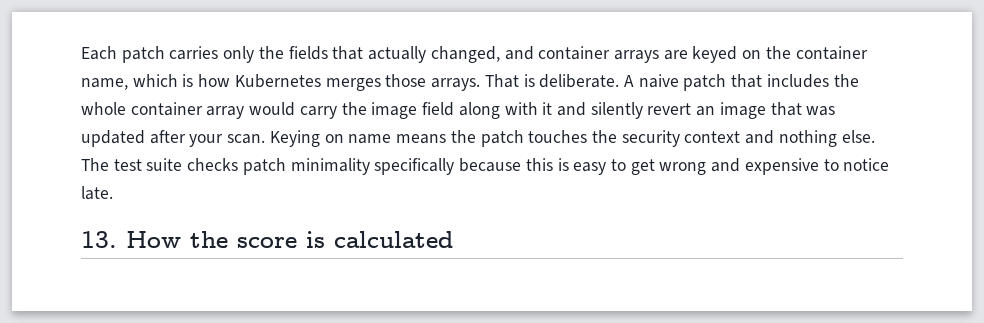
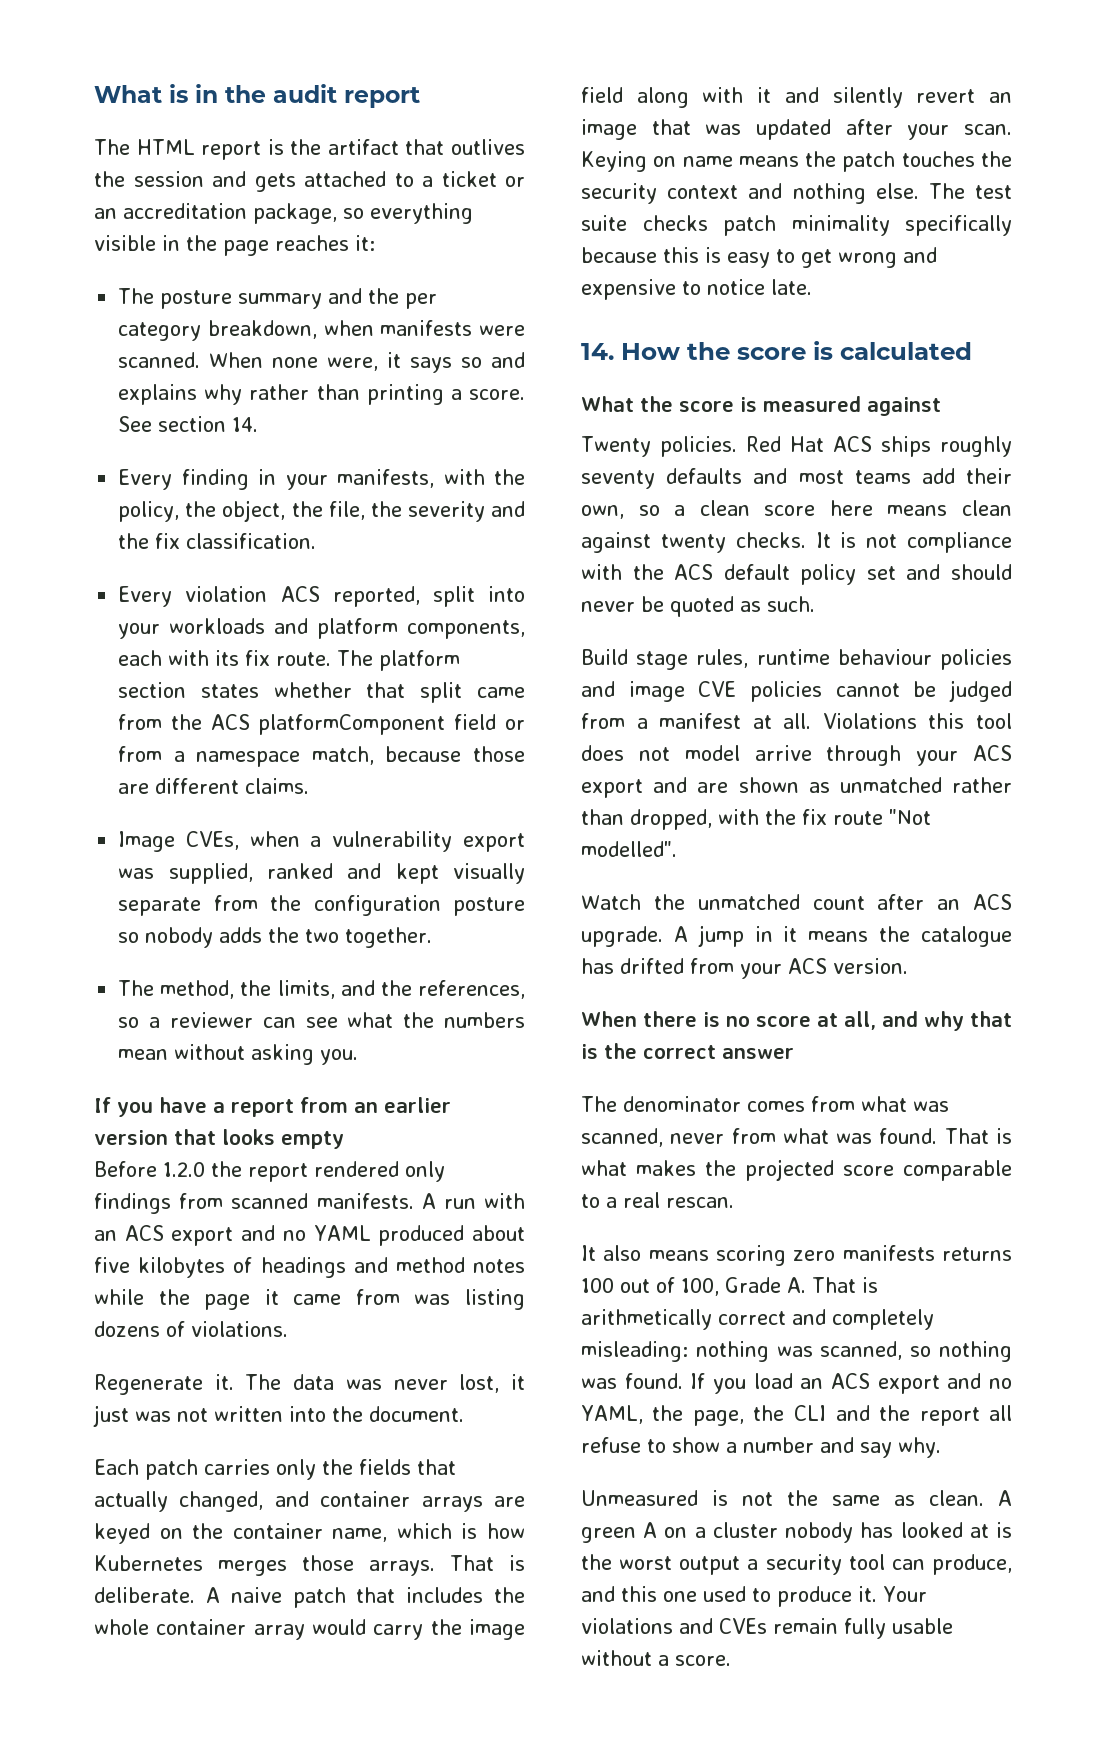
(81, 53) none -> [94,84,420,108] [94,139,525,160] [94,171,525,192] [94,203,473,224] [94,235,375,256] [118,288,438,309] [118,320,525,341] [118,352,525,373] [118,384,525,405] [118,416,259,432] [118,469,526,490] [118,500,525,522] [118,533,317,549] [118,586,525,607] [118,618,525,639] [118,650,461,671] [118,682,525,703] [118,714,525,735] [118,746,525,767] [118,778,310,794] [118,831,525,852] [118,863,525,884] [118,895,525,916] [118,927,433,948] [118,980,525,999] [118,1012,525,1028] [118,1044,359,1065] [94,1097,451,1117] [94,1129,344,1149] [94,1161,445,1182] [94,1193,525,1214] [94,1225,525,1246] [94,1257,525,1278] [94,1289,525,1310] [94,1321,288,1337] [94,1374,525,1395] [93,1405,464,1427] What is in the audit report // The HTML report is the artifact that outlives the session and gets attached to a ticket or an accreditation package, so everything visible in the page reaches it: // The posture summary and the per category breakdown, when manifests were scanned. When none were, it says so and explains why rather than printing a score. See section 14. // Every finding in your manifests, with the policy, the object, the file, the severity and the fix classification. // Every violation ACS reported, split into your workloads and platform components, each with its fix route. The platform section states whether that split came from the ACS platformComponent field or from a namespace match, because those are different claims. // Image CVEs, when a vulnerability export was supplied, ranked and kept visually separate from the configuration posture so nobody adds the two together. // The method, the limits, and the references, so a reviewer can see what the numbers mean without asking you. // If you have a report from an earlier version that looks empty // Before 1.2.0 the report rendered only findings from scanned manifests. A run with an ACS export and no YAML produced about five kilobytes of headings and method notes while the page it came from was listing dozens of violations. // Regenerate it. The data was never lost, it just was not written into the document. //
[81,231,117,248] 13. -> [581,343,614,360] 14.
(453, 239) none -> [581,396,941,416] [581,436,1012,457] [581,468,1012,489] [581,500,1012,519] [581,532,1012,553] [581,564,1012,585] [581,596,815,617] [581,649,1012,670] [581,680,1012,702] [581,713,1012,729] [581,745,1012,766] [581,777,1012,798] [581,809,931,830] [581,841,677,857] [581,894,1012,910] [581,925,1012,947] [581,958,908,979] [581,1011,1012,1031] [581,1043,794,1059] [581,1096,949,1112] [581,1128,1012,1147] [581,1159,1012,1181] [581,1192,734,1208] [581,1245,1012,1266] [581,1277,878,1296] [581,1309,934,1330] [581,1341,1012,1362] [581,1373,1012,1394] [581,1405,1012,1426] [581,1437,941,1458] [581,1490,1012,1506] [581,1522,1012,1543] [581,1554,1012,1575] [581,1586,927,1607] [581,1618,953,1639] [581,1650,731,1666] // What the score is measured against // Twenty policies. Red Hat ACS ships roughly seventy defaults and most teams add their own, so a clean score here means clean against twenty checks. It is not compliance with the ACS default policy set and should never be quoted as such. // Build stage rules, runtime behaviour policies and image CVE policies cannot be judged from a manifest at all. Violations this tool does not model arrive through your ACS export and are shown as unmatched rather than dropped, with the fix route "Not modelled". // Watch the unmatched count after an ACS upgrade. A jump in it means the catalogue has drifted from your ACS version. // When there is no score at all, and why that is the correct answer // The denominator comes from what was scanned, never from what was found. That is what makes the projected score comparable to a real rescan. // It also means scoring zero manifests returns 100 out of 100, Grade A. That is arithmetically correct and completely misleading: nothing was scanned, so nothing was found. If you load an ACS export and no YAML, the page, the CLI and the report all refuse to show a number and say why. // Unmeasured is not the same as clean. A green A on a cluster nobody has looked at is the worst output a security tool can produce, and this one used to produce it. Your violations and CVEs remain fully usable without a score.

